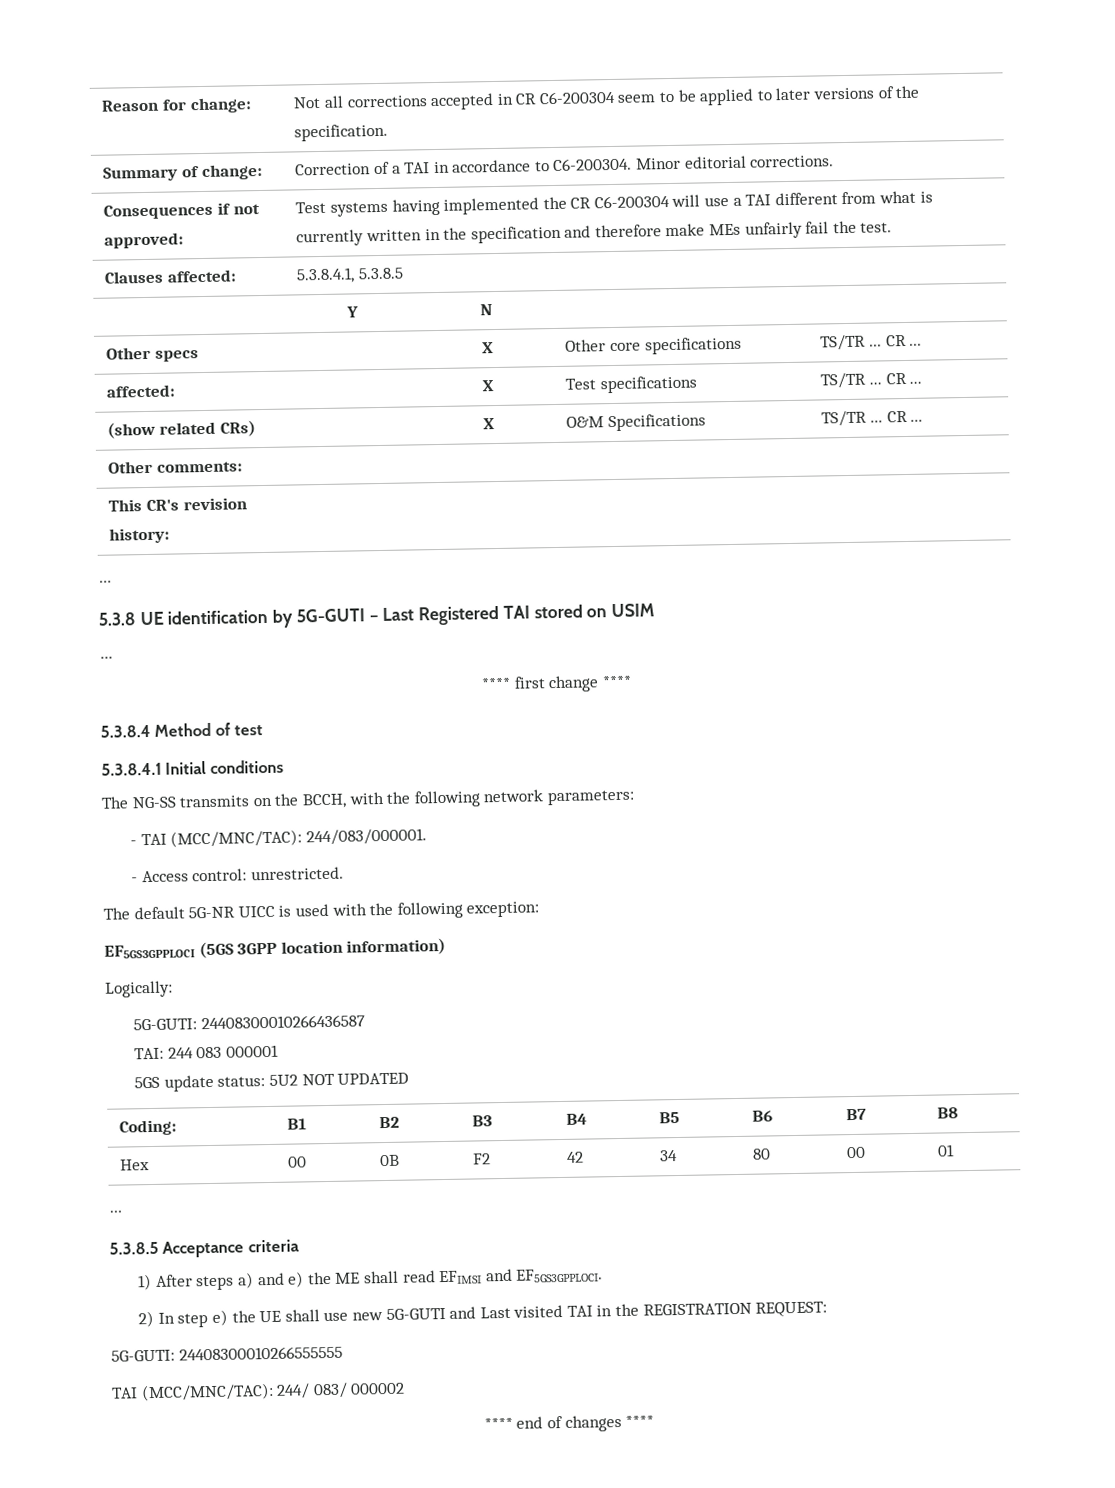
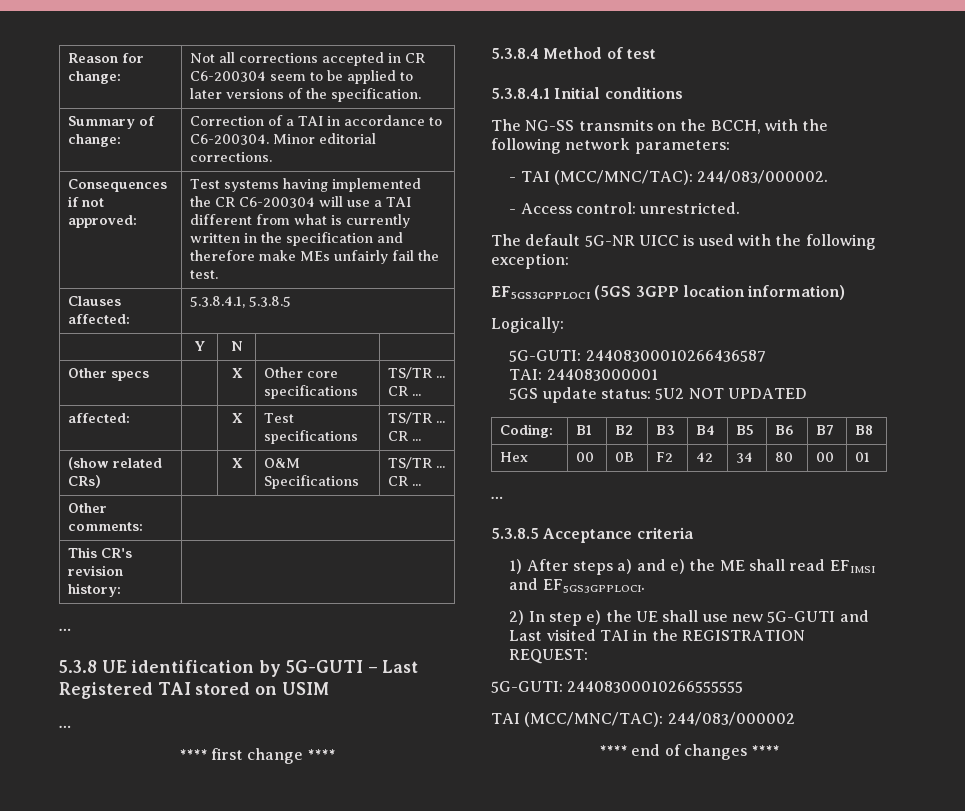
[305,828,427,846] 244/083/000001. -> [697,170,829,184] 244/083/000002.
[167,1044,279,1059] 244 083 000001 -> [546,369,658,381] 244083000001
[276,1382,406,1399] 244/ 083/ 000002 -> [667,712,795,726] 244/083/000002

